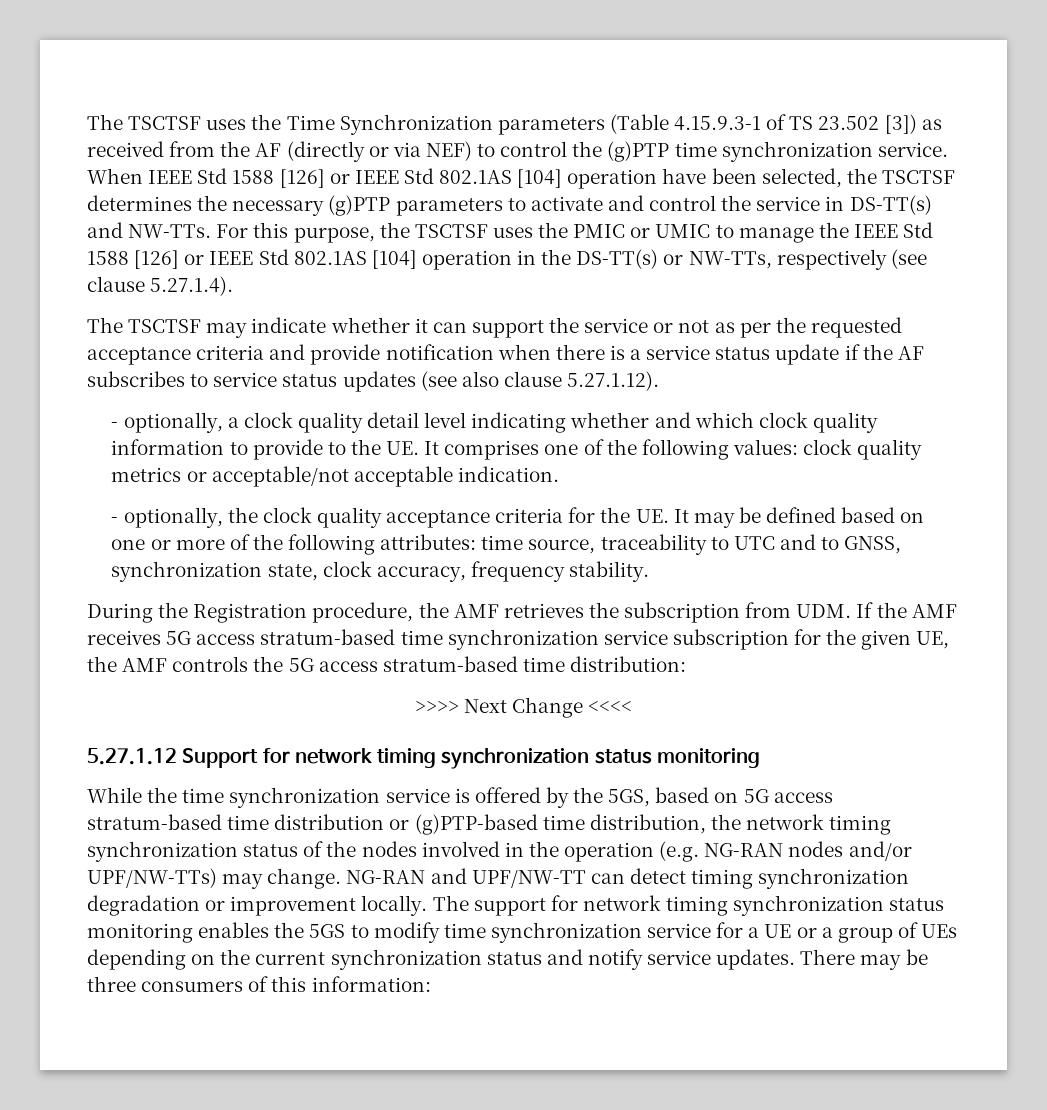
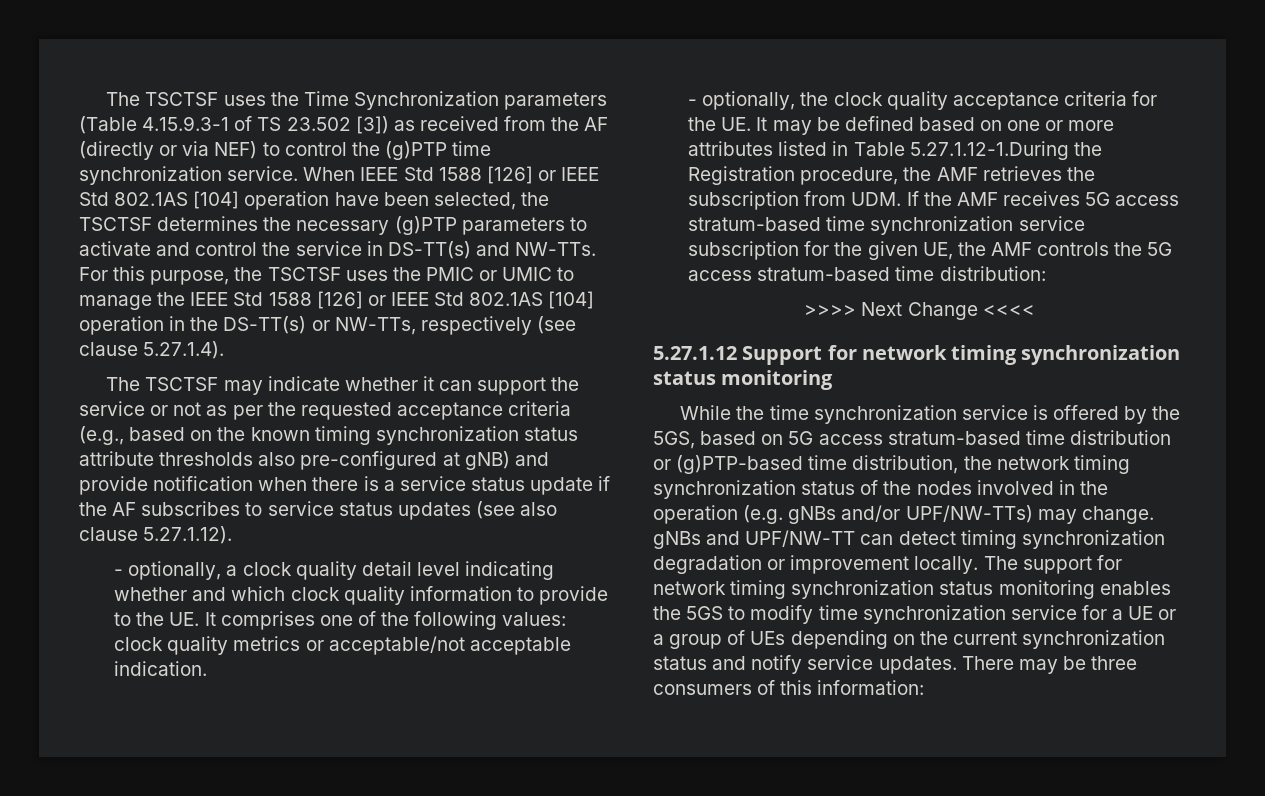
(265, 352) none -> [79,426,578,445] [79,451,510,470] (e.g., based on the known timing synchronization status attribute thresholds also pre-configured at gNB)
[229,534,902,555] [111,561,650,582] [87,603,153,623] of the following attributes: time source, traceability to UTC and to GNSS, synchronization state, clock accuracy, frequency stability. // During -> [688,141,1069,160] attributes listed in Table 5.27.1.12-1.During
[704,841,844,857] NG-RAN nodes -> [788,506,837,524] gNBs
[346,870,426,884] NG-RAN -> [653,531,701,549] gNBs

